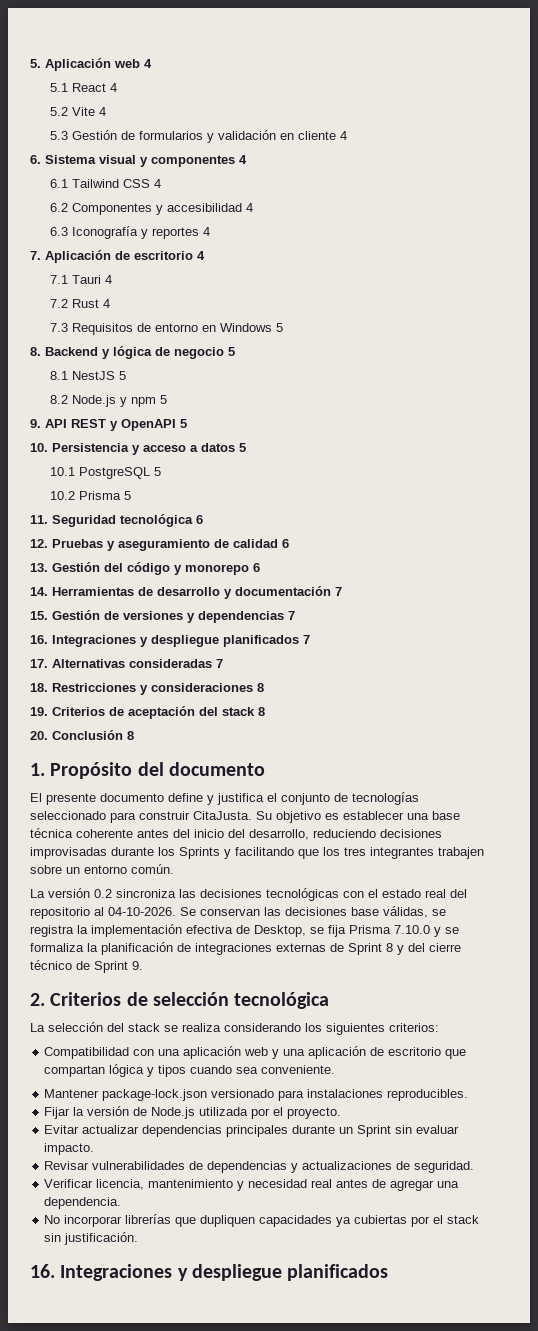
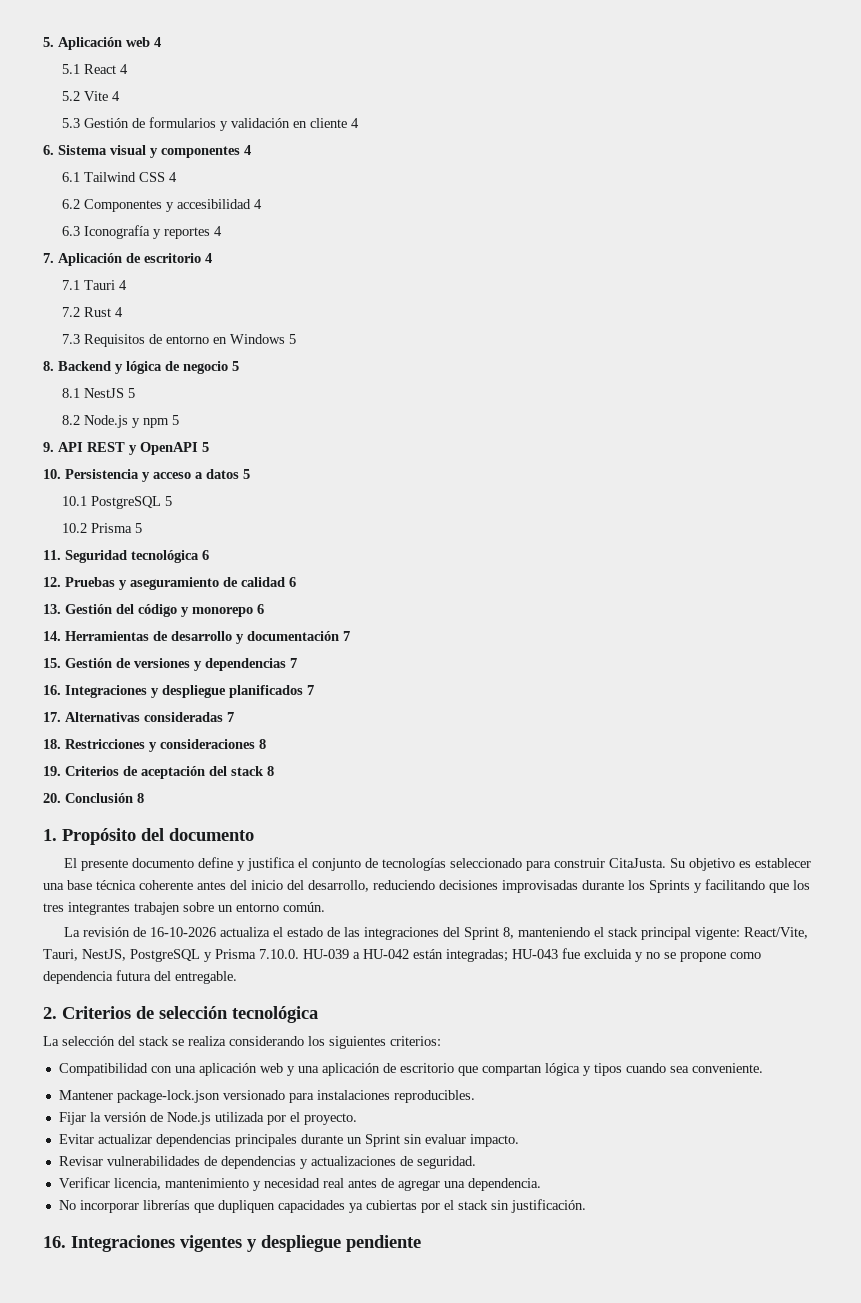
[48,888,467,901] [30,906,446,919] [30,924,459,937] [30,942,461,955] [30,960,143,973] versión 0.2 sincroniza las decisiones tecnológicas con el estado real del repositorio al 04-10-2026. Se conservan las decisiones base válidas, se registra la implementación efectiva de Desktop, se fija Prisma 7.10.0 y se formaliza la planificación de integraciones externas de Sprint 8 y del cierre técnico de Sprint 9. -> [82,927,808,940] [43,948,761,962] [43,970,237,984] revisión de 16-10-2026 actualiza el estado de las integraciones del Sprint 8, manteniendo el stack principal vigente: React/Vite, Tauri, NestJS, PostgreSQL y Prisma 7.10.0. HU-039 a HU-042 están integradas; HU-043 fue excluida y no se propone como dependencia futura del entregable.
[177,1264,389,1281] y despliegue planificados -> [180,1235,421,1252] vigentes y despliegue pendiente

